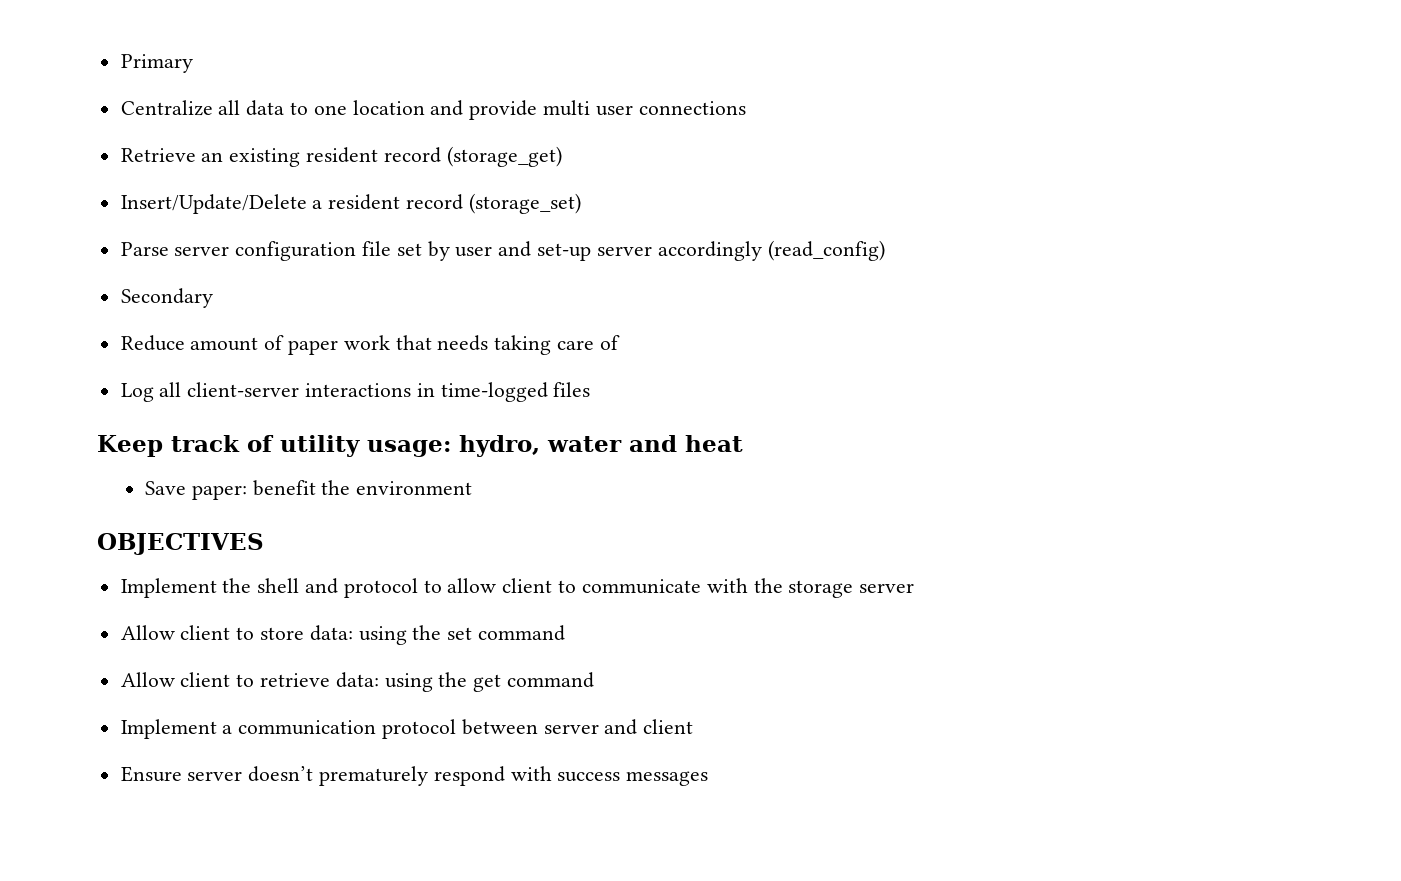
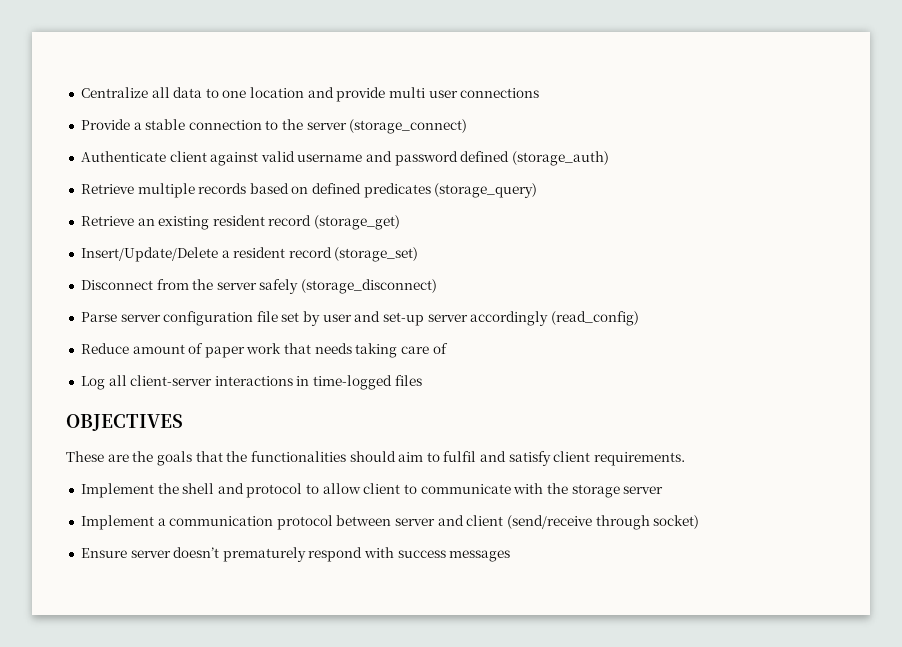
[120,54,193,73] Primary // -> (80, 92) none
(746, 108) none -> [80,119,468,134] [80,151,610,166] [80,183,538,198] // Provide a stable connection to the server (storage_connect) // Authenticate client against valid username and password defined (storage_auth) // Retrieve multiple records based on defined predicates (storage_query)
(581, 203) none -> [80,279,438,294] // Disconnect from the server safely (storage_disconnect)
[120,288,213,308] // Secondary -> (639, 318) none
[97,435,743,457] [144,480,473,500] [97,533,264,555] Keep track of utility usage: hydro, water and heat // Save paper: benefit the environment // OBJECTIVES -> [66,414,183,431] [66,451,686,466] OBJECTIVES // These are the goals that the functionalities should aim to fulfil and satisfy client requirements.
[120,625,566,645] [120,672,595,692] // Allow client to store data: using the set command // Allow client to retrieve data: using the get command -> (664, 490) none
(694, 726) none -> [507,515,700,530] (send/receive through socket)

